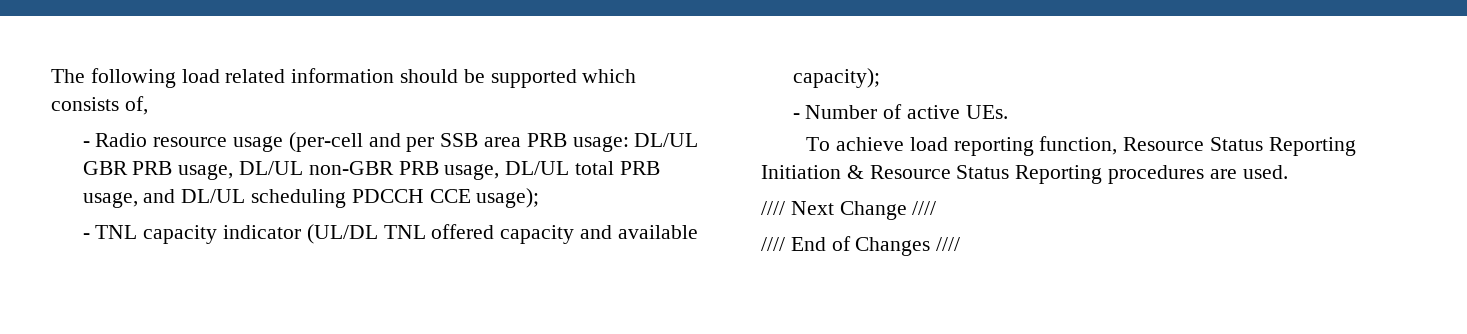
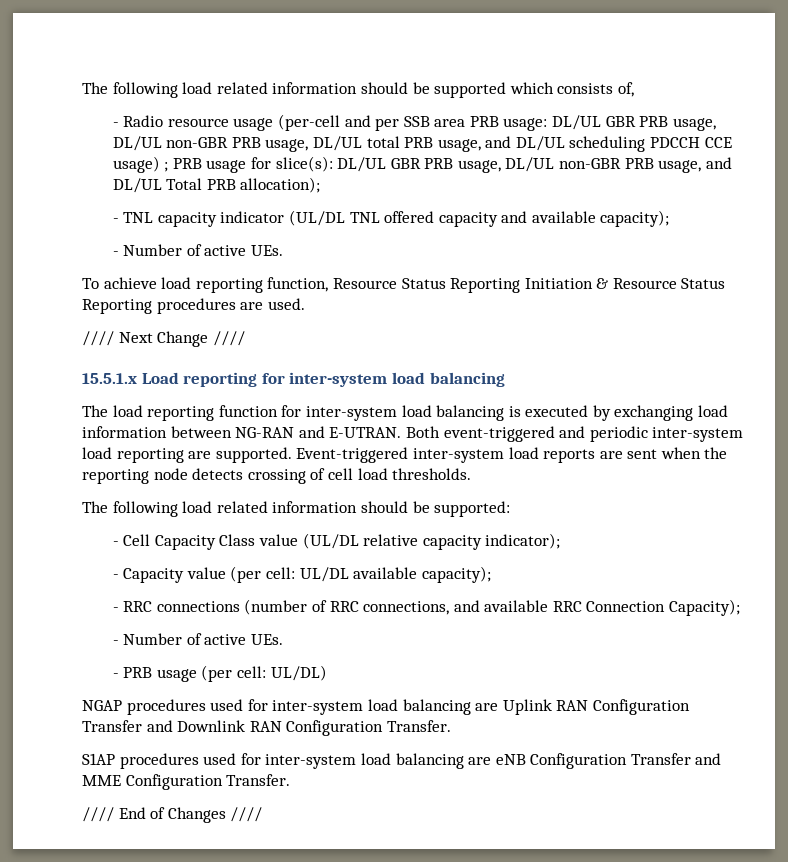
[476,188,540,208] usage); -> [112,156,732,173] [112,177,321,193] usage) ; PRB usage for slice(s): DL/UL GBR PRB usage, DL/UL non-GBR PRB usage, and DL/UL Total PRB allocation);
(937, 208) none -> [82,372,505,387] [82,405,729,421] [82,426,744,442] [82,447,728,463] [82,468,472,484] [82,501,511,517] [112,533,561,550] [112,566,491,583] [112,599,741,616] [112,633,283,645] [112,665,327,682] [82,699,690,715] [82,720,451,736] [82,753,722,769] [82,774,291,790] // 15.5.1.x Load reporting for inter-system load balancing // The load reporting function for inter-system load balancing is executed by exchanging load information between NG-RAN and E-UTRAN. Both event-triggered and periodic inter-system load reporting are supported. Event-triggered inter-system load reports are sent when the reporting node detects crossing of cell load thresholds. // The following load related information should be supported: // - Cell Capacity Class value (UL/DL relative capacity indicator); // - Capacity value (per cell: UL/DL available capacity); // - RRC connections (number of RRC connections, and available RRC Connection Capacity); // - Number of active UEs. // - PRB usage (per cell: UL/DL) // NGAP procedures used for inter-system load balancing are Uplink RAN Configuration Transfer and Downlink RAN Configuration Transfer. // S1AP procedures used for inter-system load balancing are eNB Configuration Transfer and MME Configuration Transfer.

